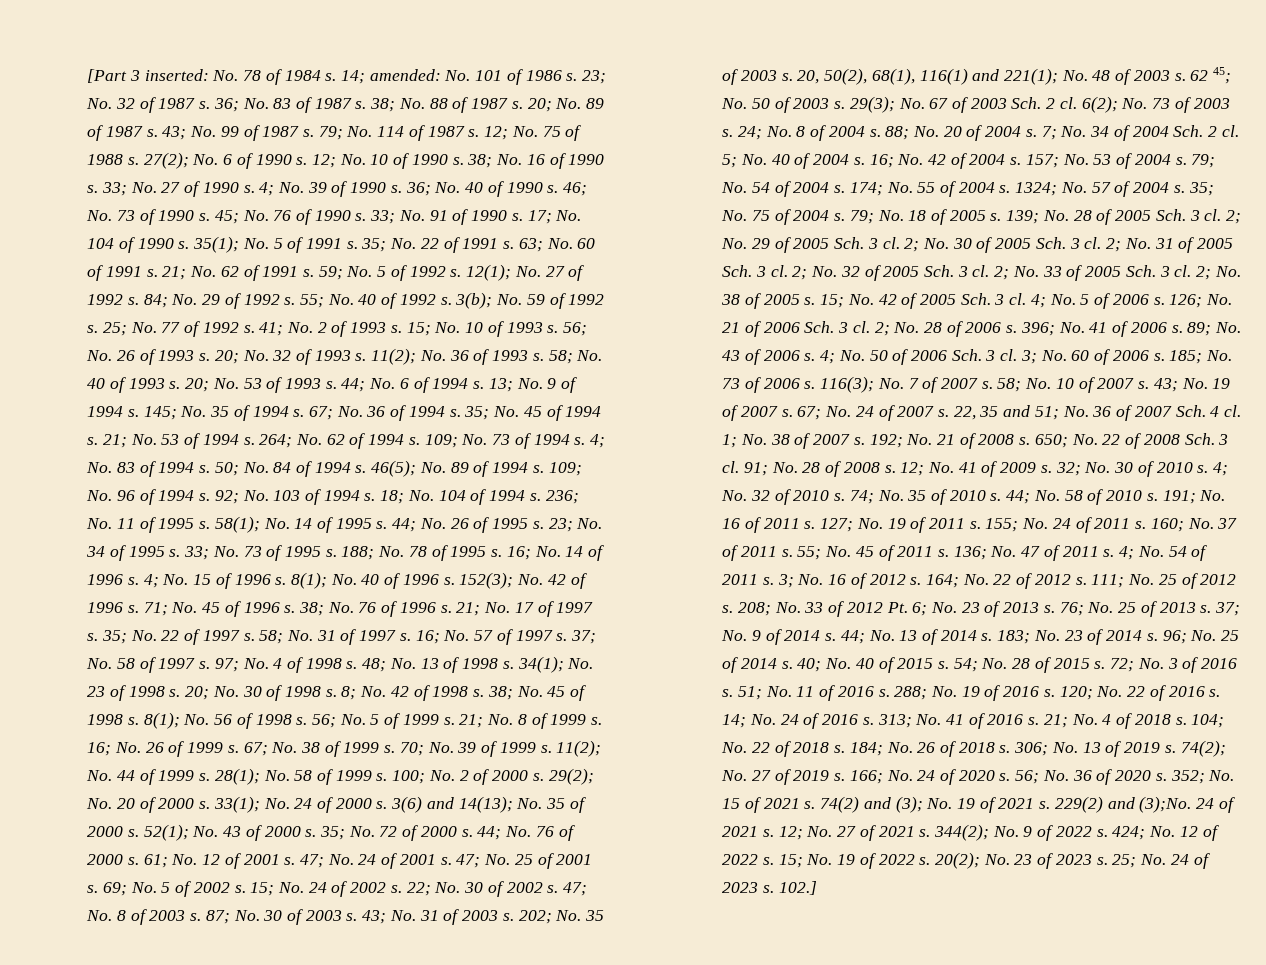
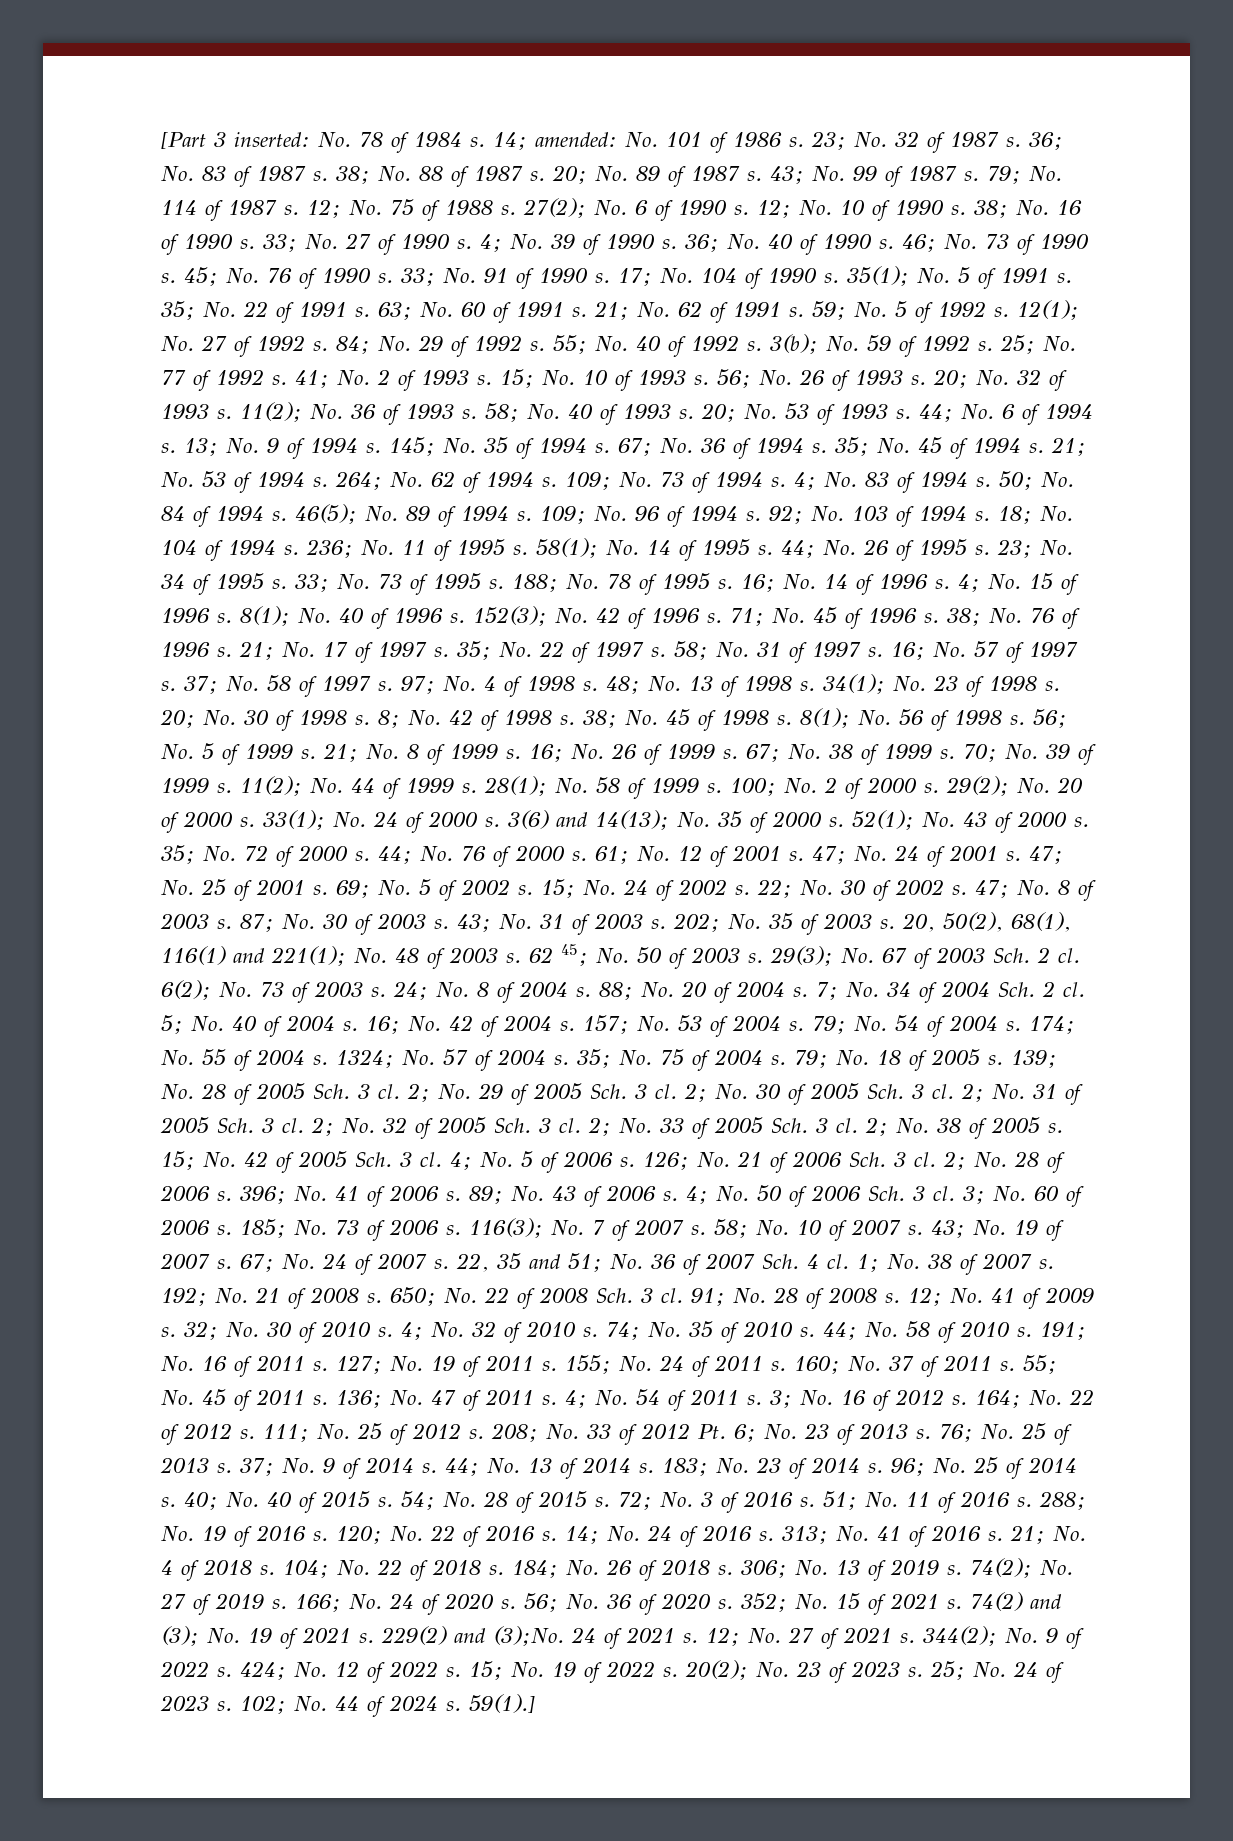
[778,881,817,895] 102.] -> [239,1694,535,1717] 102; No. 44 of 2024 s. 59(1).]

